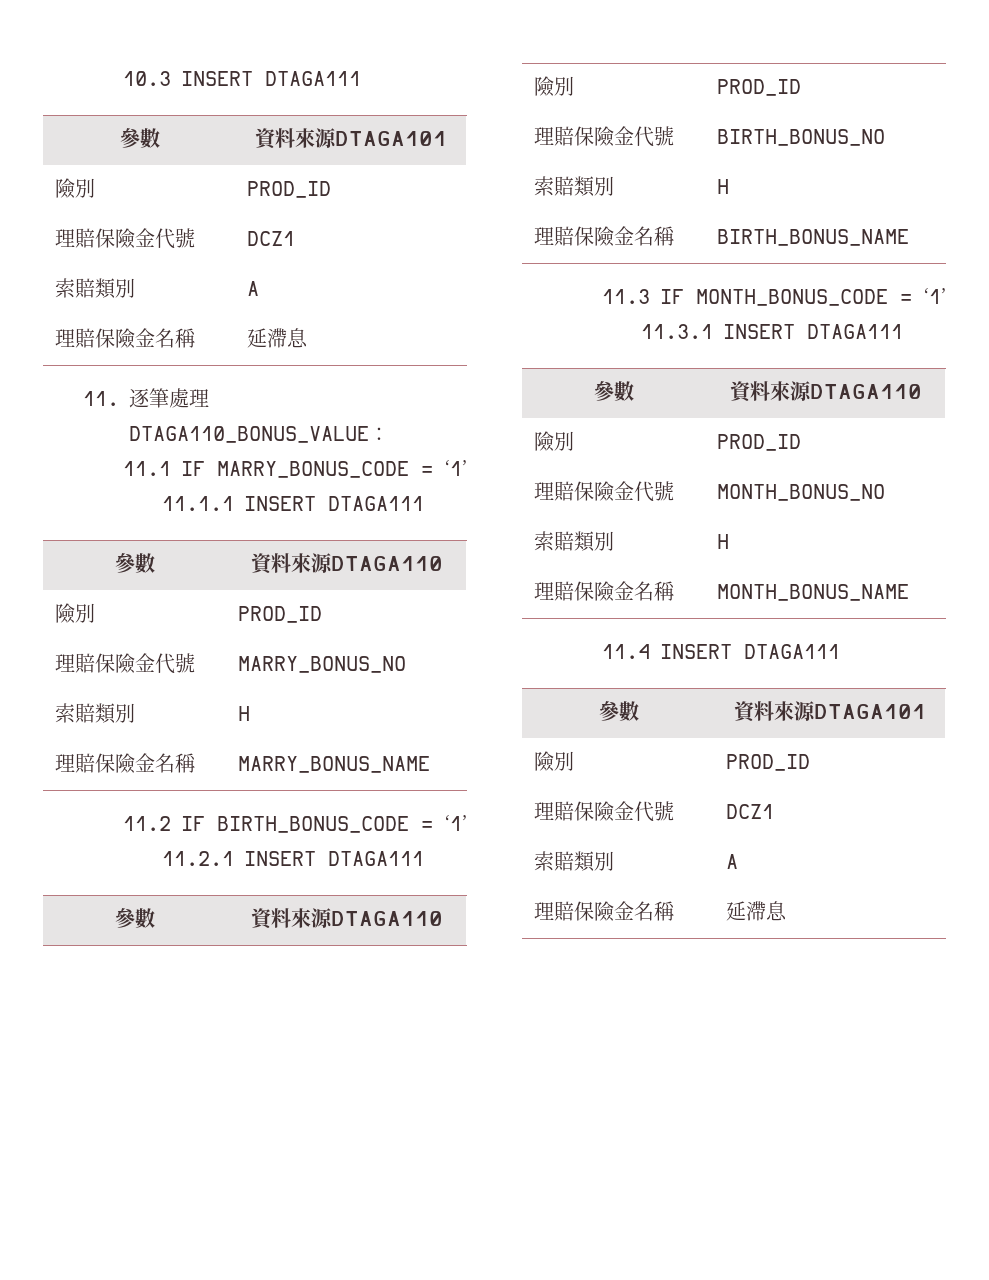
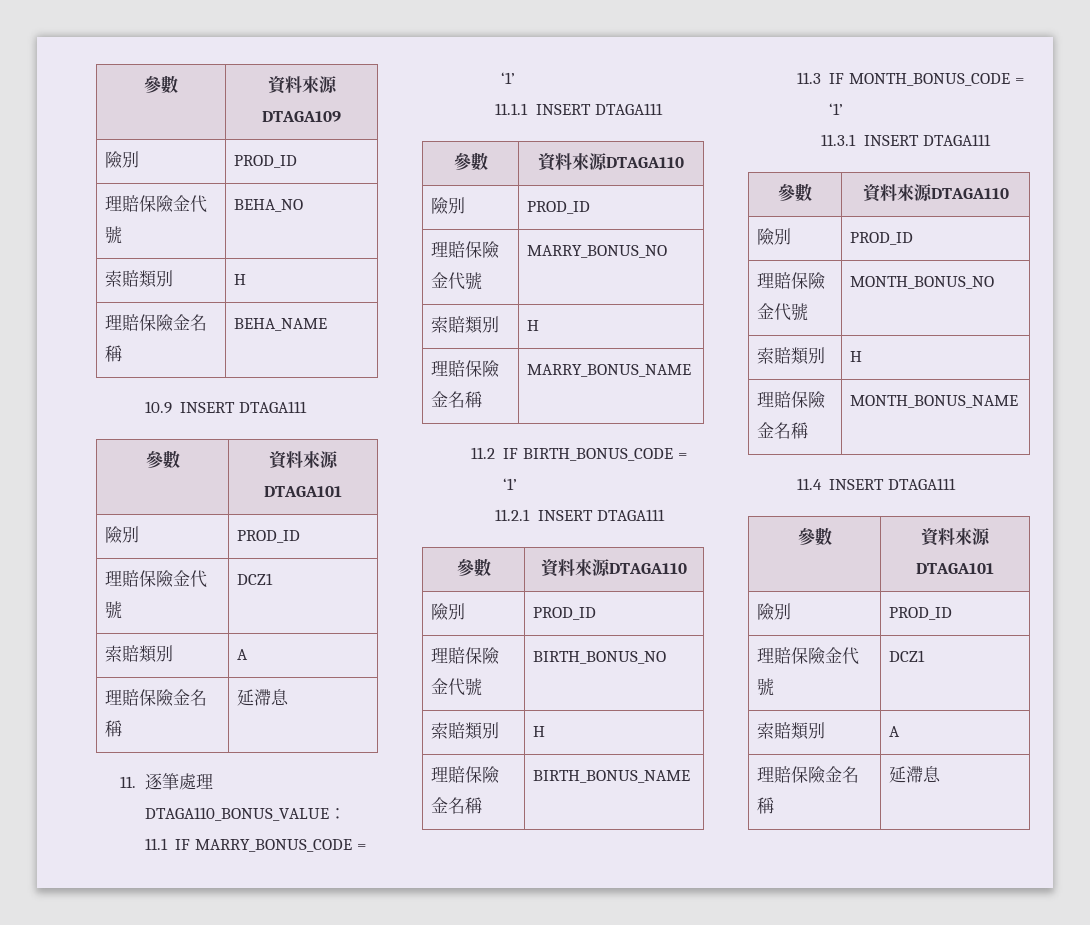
[122,71,171,86] 10.3 -> [144,75,178,94] [267,76,338,94] [262,111,341,122] [105,151,140,169] [234,155,298,168] [105,195,208,213] [105,226,123,244] [234,199,304,212] [105,270,174,288] [234,274,247,285] [105,314,208,332] [105,345,124,362] [234,318,328,331] [144,401,172,414] 參數 | 資料來源DTAGA109 // 險別 | PROD_ID // 理賠保險金代號 | BEHA_NO // 索賠類別 | H // 理賠保險金名稱 | BEHA_NAME // 10.9

